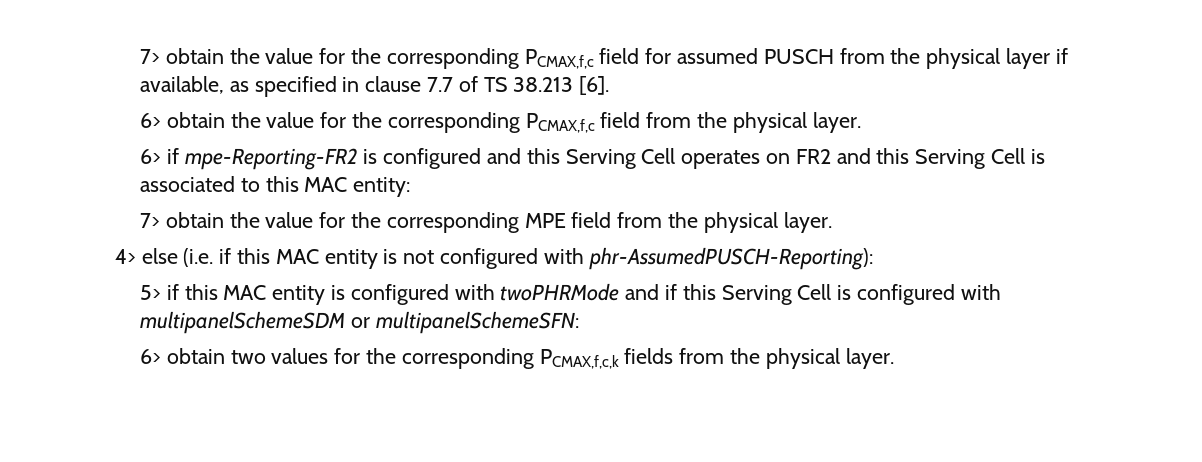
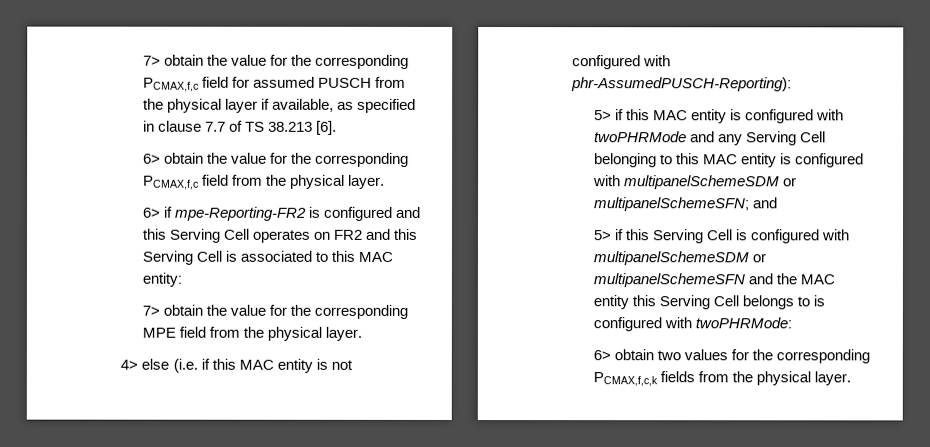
(660, 292) none -> [717,131,826,146] [593,153,864,168] [592,175,797,190] [593,197,778,212] [592,230,611,241] any Serving Cell belonging to this MAC entity is configured with multipanelSchemeSDM or multipanelSchemeSFN; and // 5>
[375,311,579,334] multipanelSchemeSFN: -> [592,273,835,288] [592,295,825,310] [592,317,792,332] multipanelSchemeSFN and the MAC entity this Serving Cell belongs to is configured with twoPHRMode:

